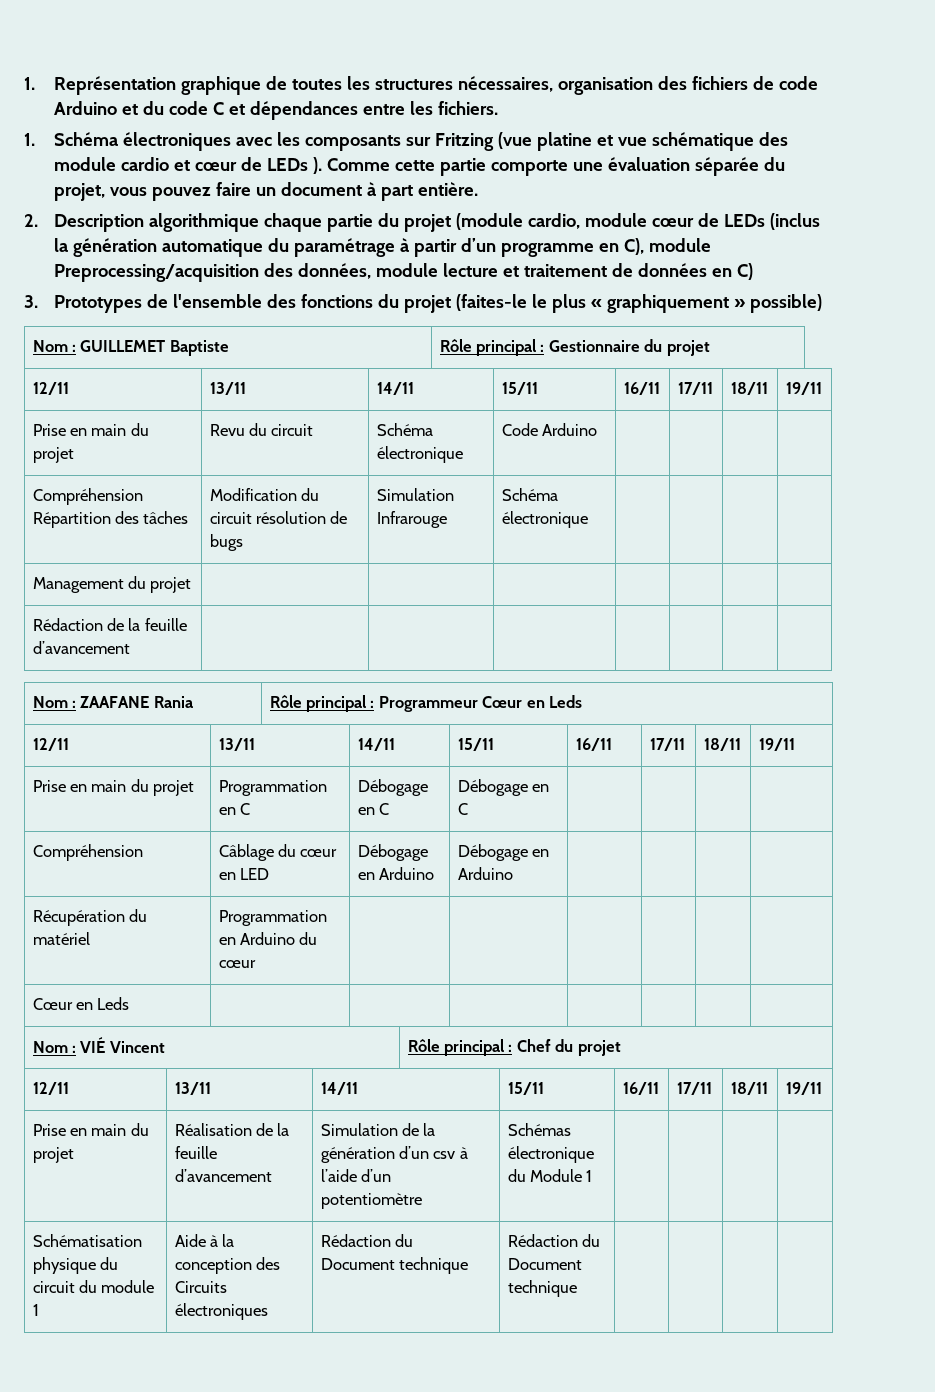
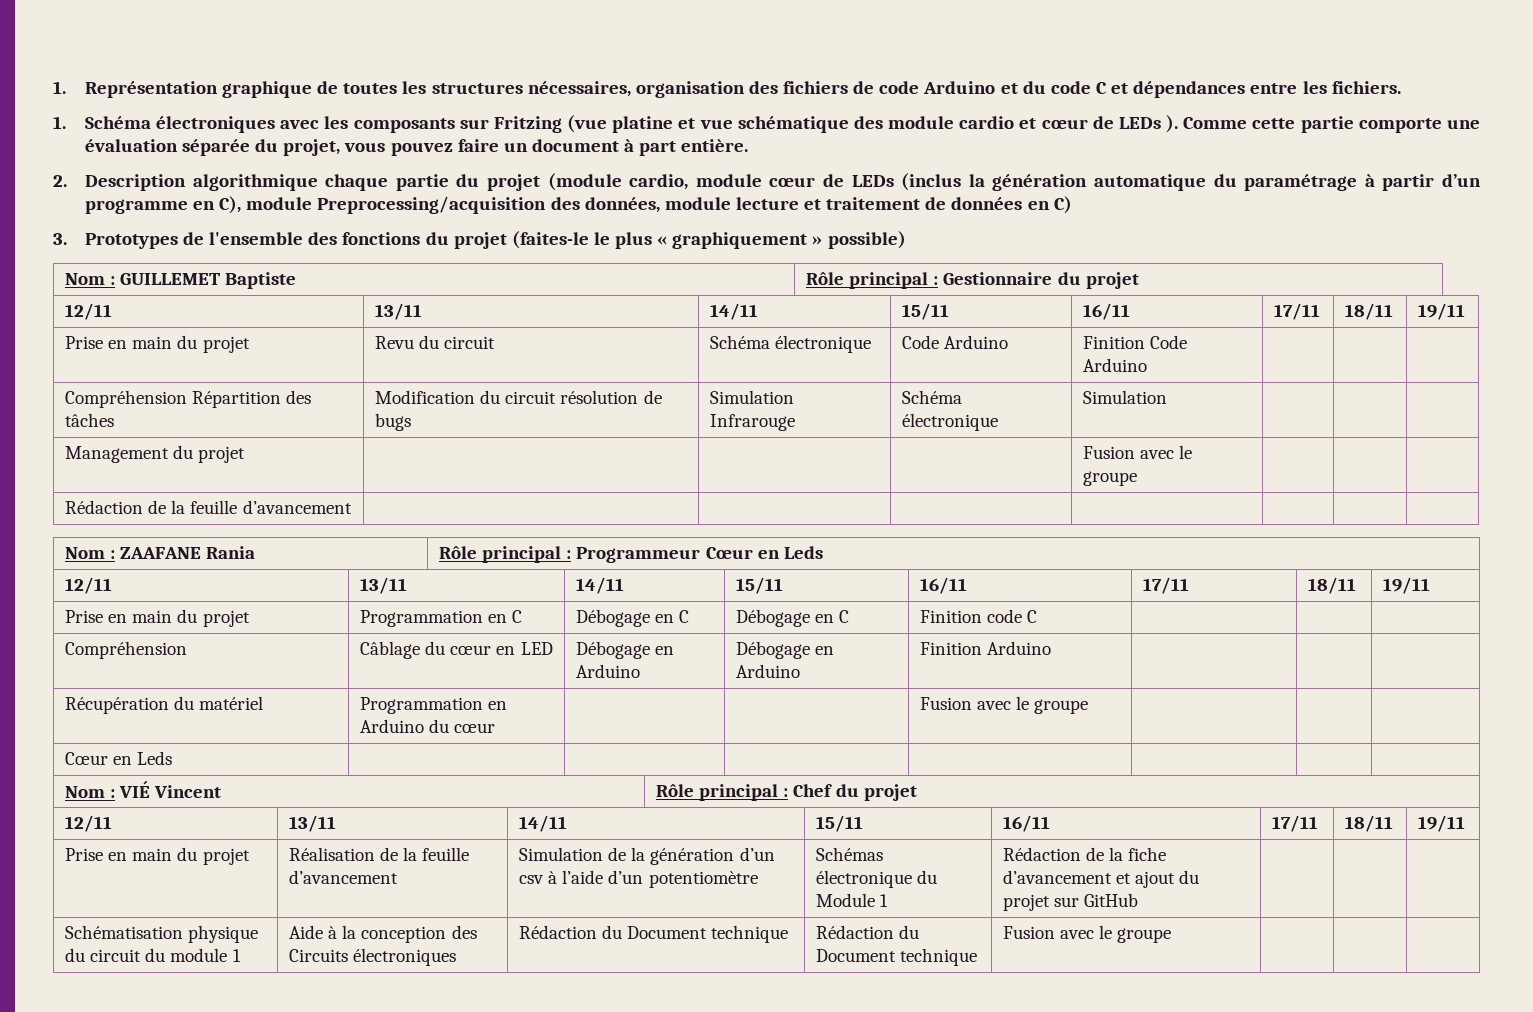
(598, 429) none -> [1083,335,1188,349] [1083,358,1148,372] Finition Code Arduino
(588, 519) none -> [1083,390,1168,404] Simulation
(192, 585) none -> [1083,445,1193,459] [1083,471,1138,486] Fusion avec le groupe
(468, 809) none -> [920,609,1038,623] Finition code C
(513, 873) none -> [920,641,1052,655] Finition Arduino
(256, 964) none -> [920,696,1089,714] Fusion avec le groupe
(593, 1176) none -> [1003,847,1167,861] [1003,870,1200,888] [1003,893,1139,911] Rédaction de la fiche d’avancement et ajout du projet sur GitHub
(577, 1288) none -> [1003,925,1172,943] Fusion avec le groupe

